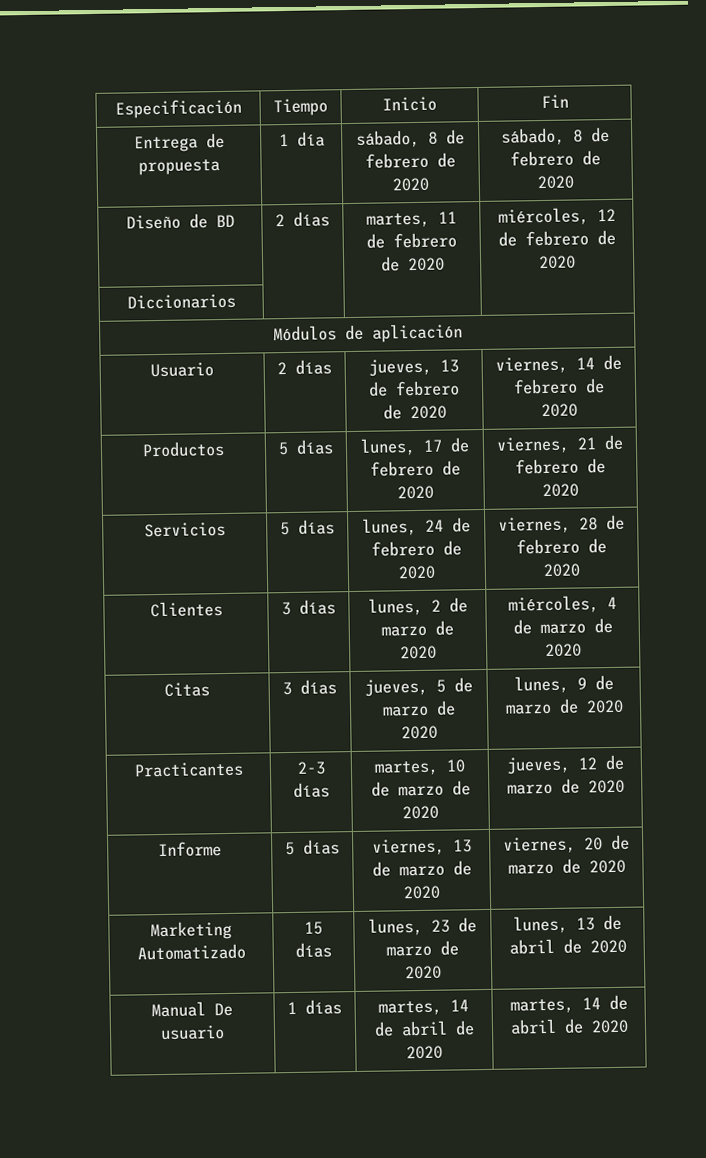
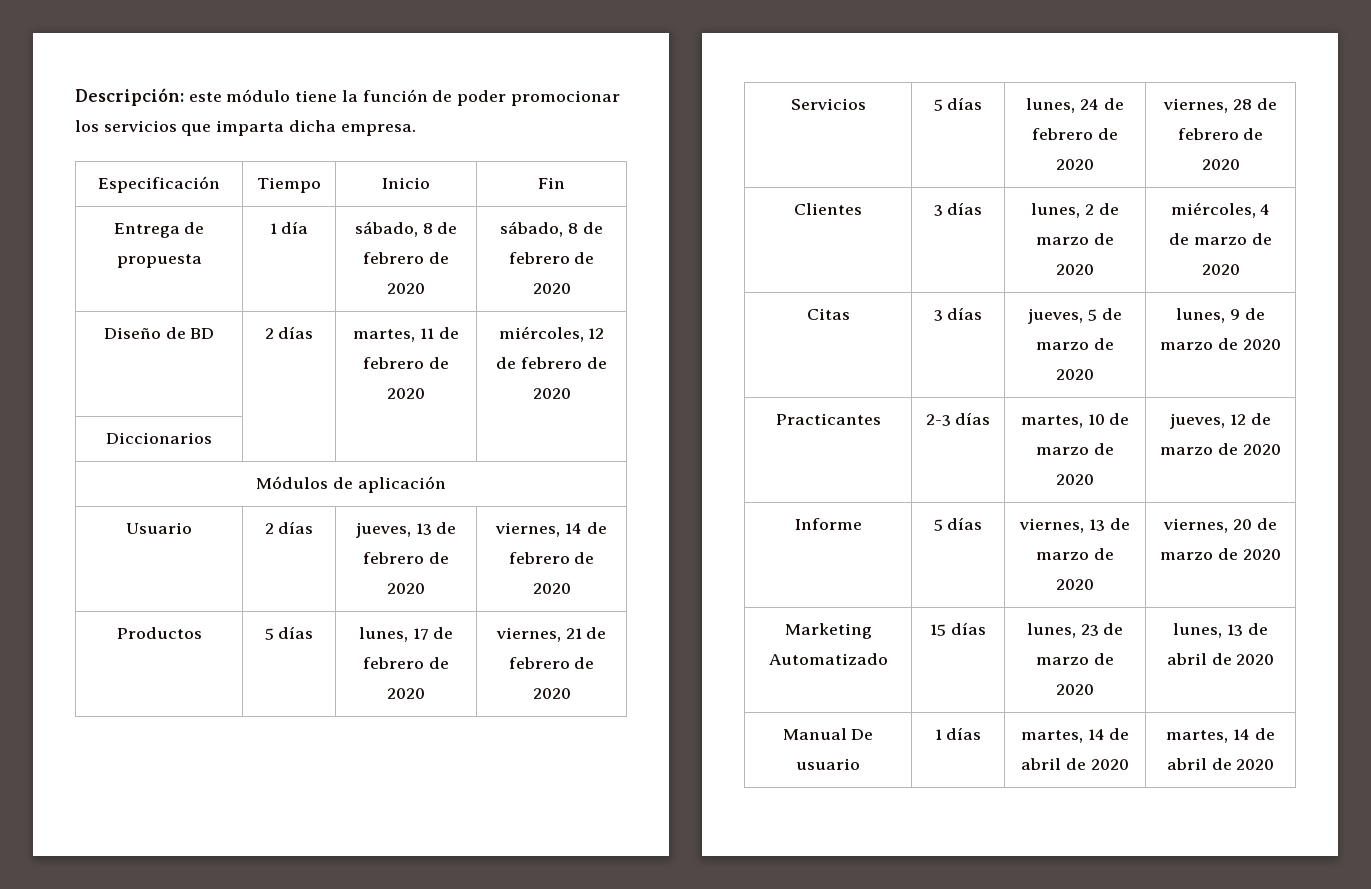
(114, 108) none -> [75,88,620,106] [75,120,416,136] Descripción: este módulo tiene la función de poder promocionar los servicios que imparta dicha empresa. //

